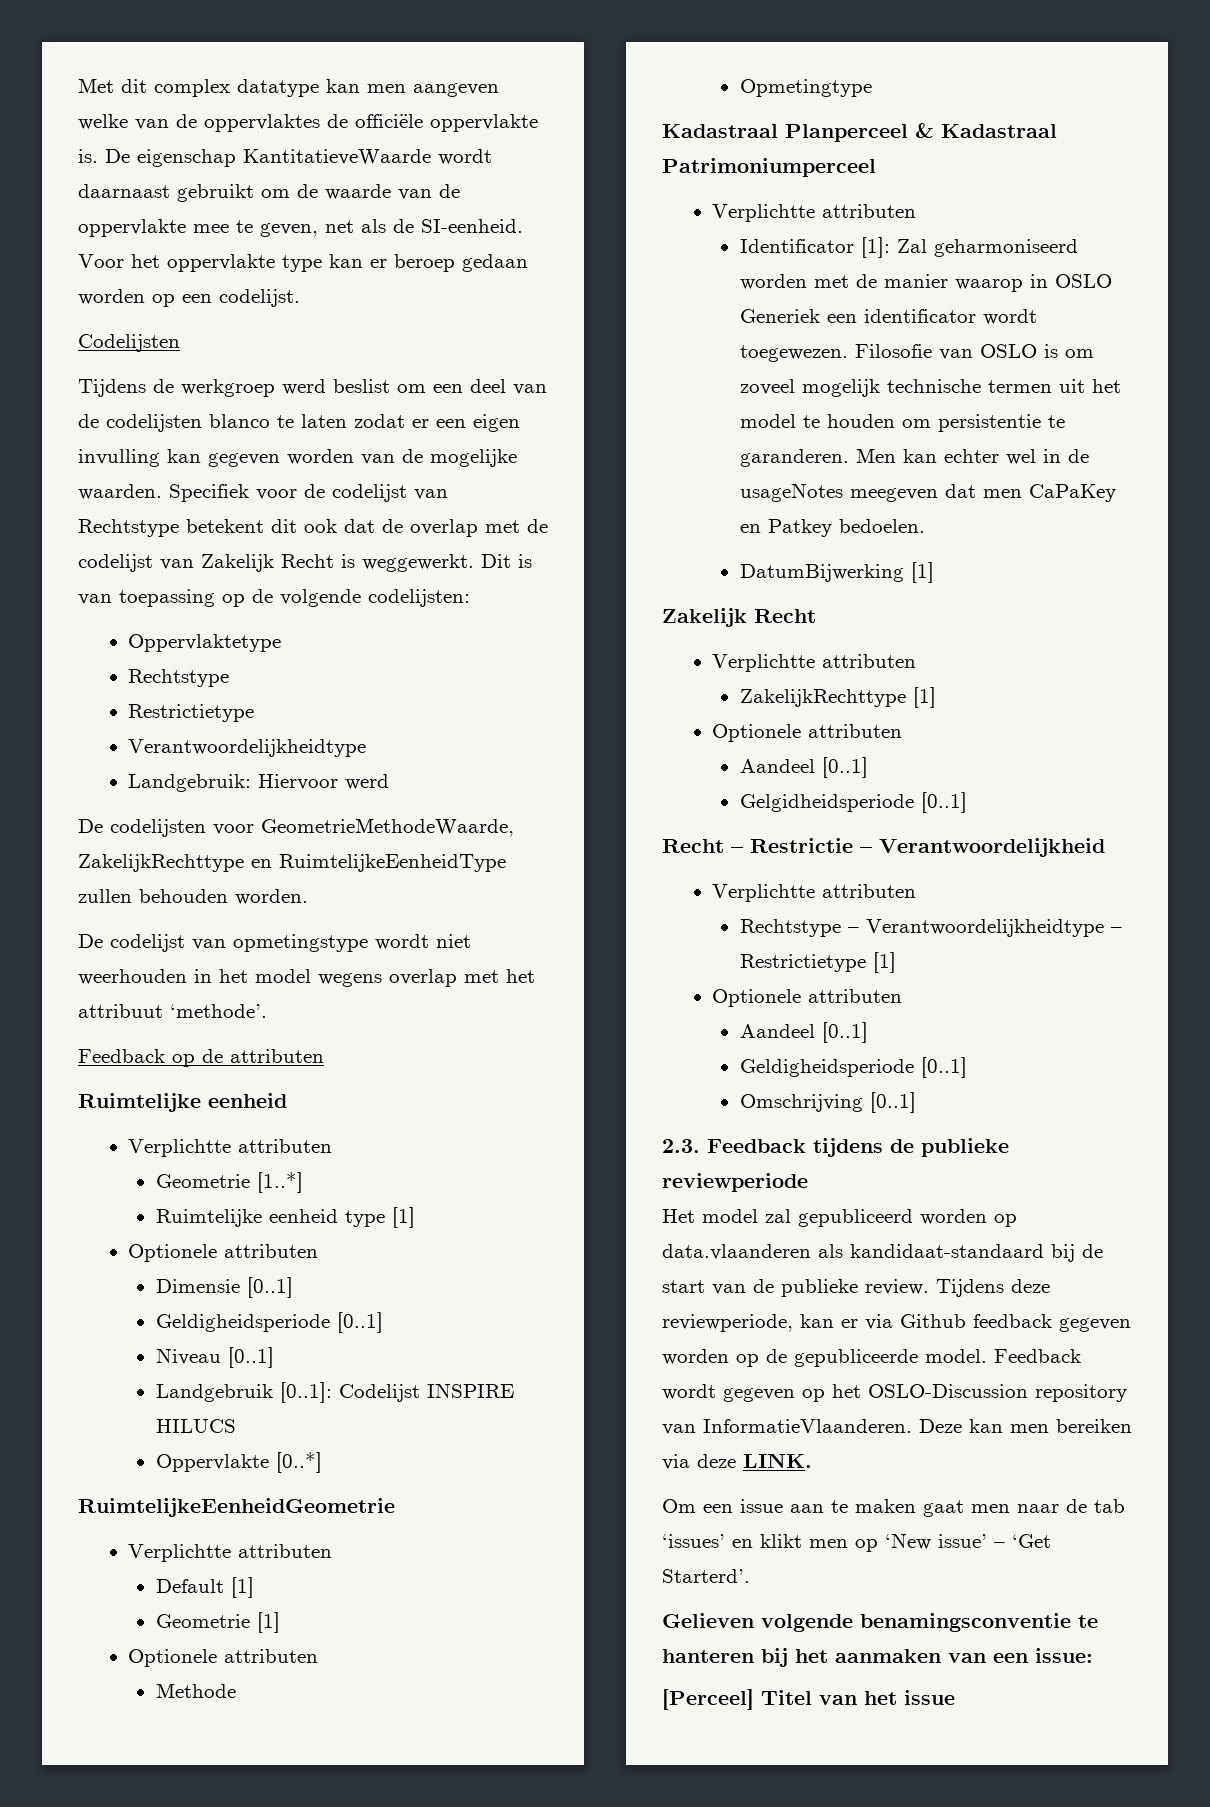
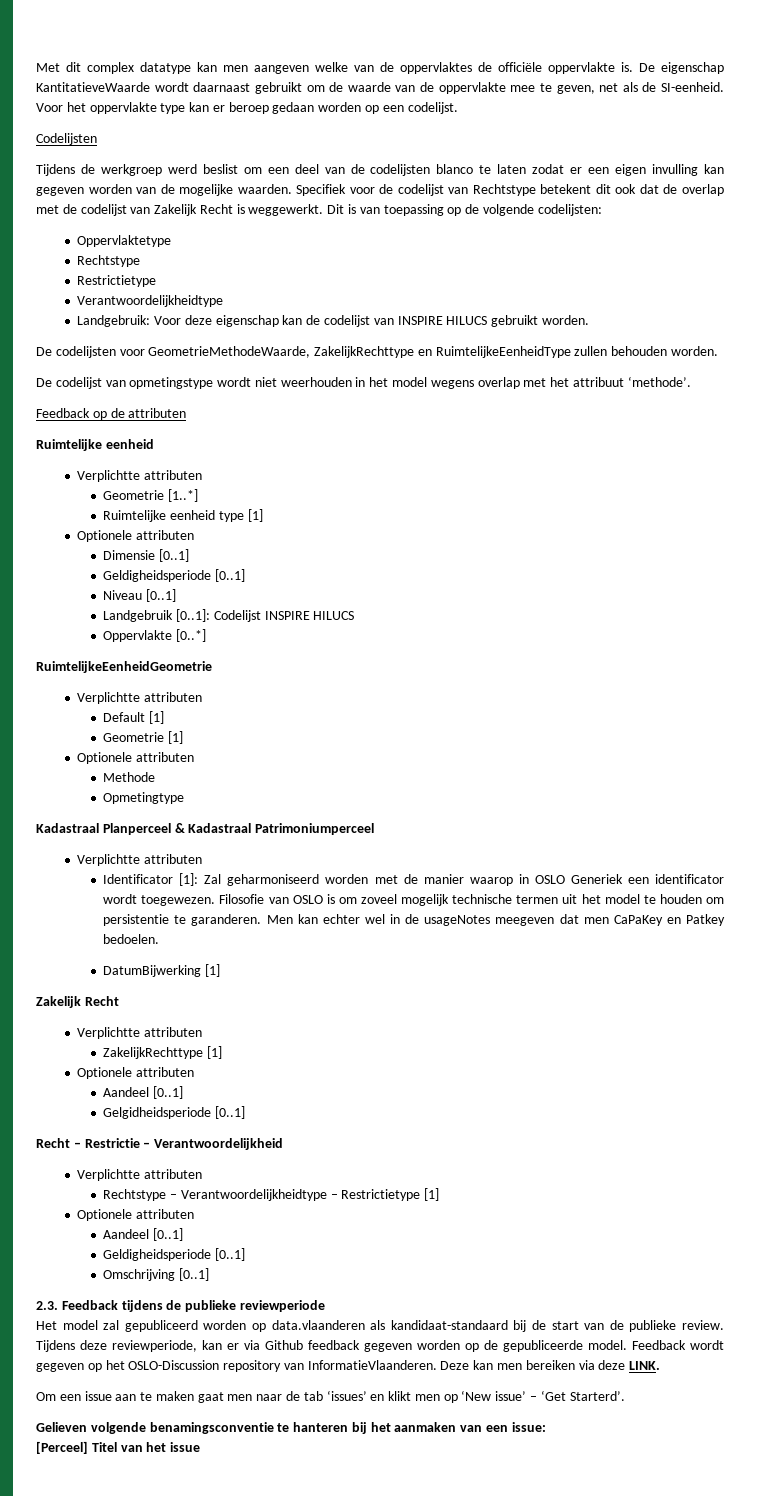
[258,774,390,790] Hiervoor werd -> [154,315,589,327] Voor deze eigenschap kan de codelijst van INSPIRE HILUCS gebruikt worden.

